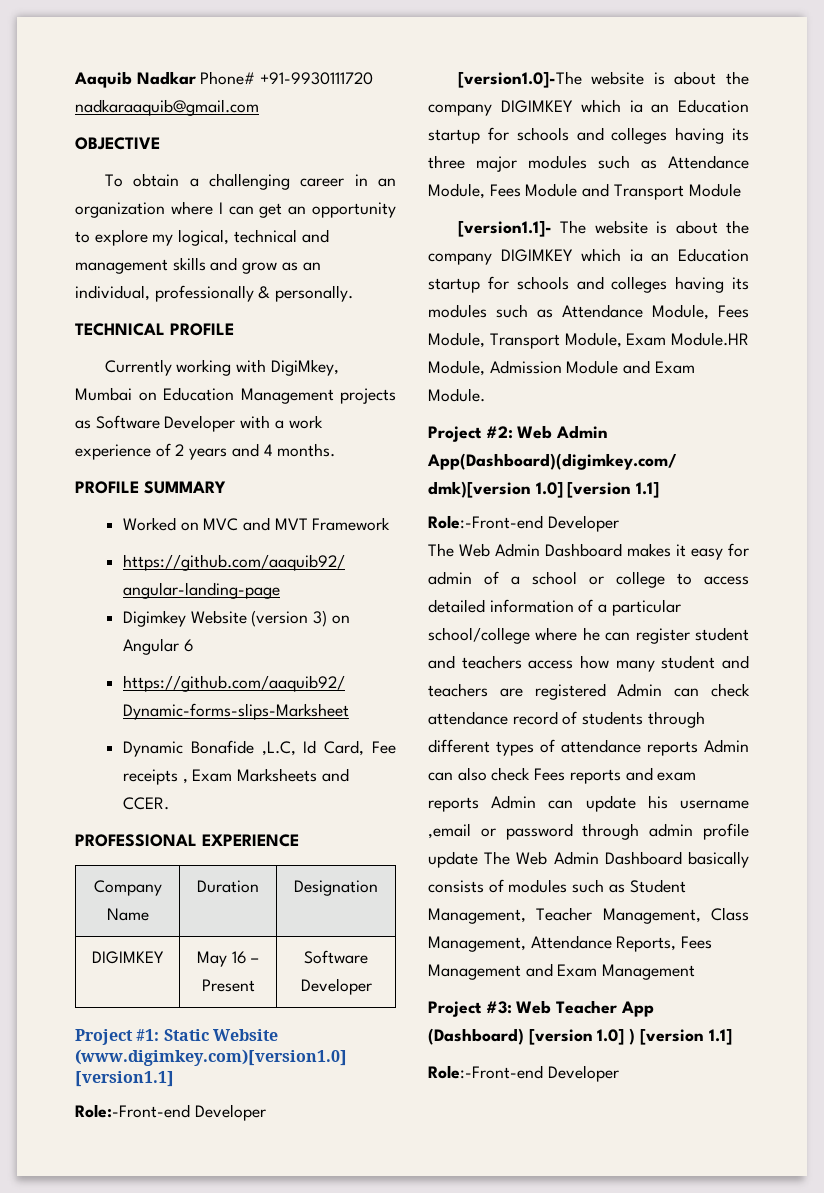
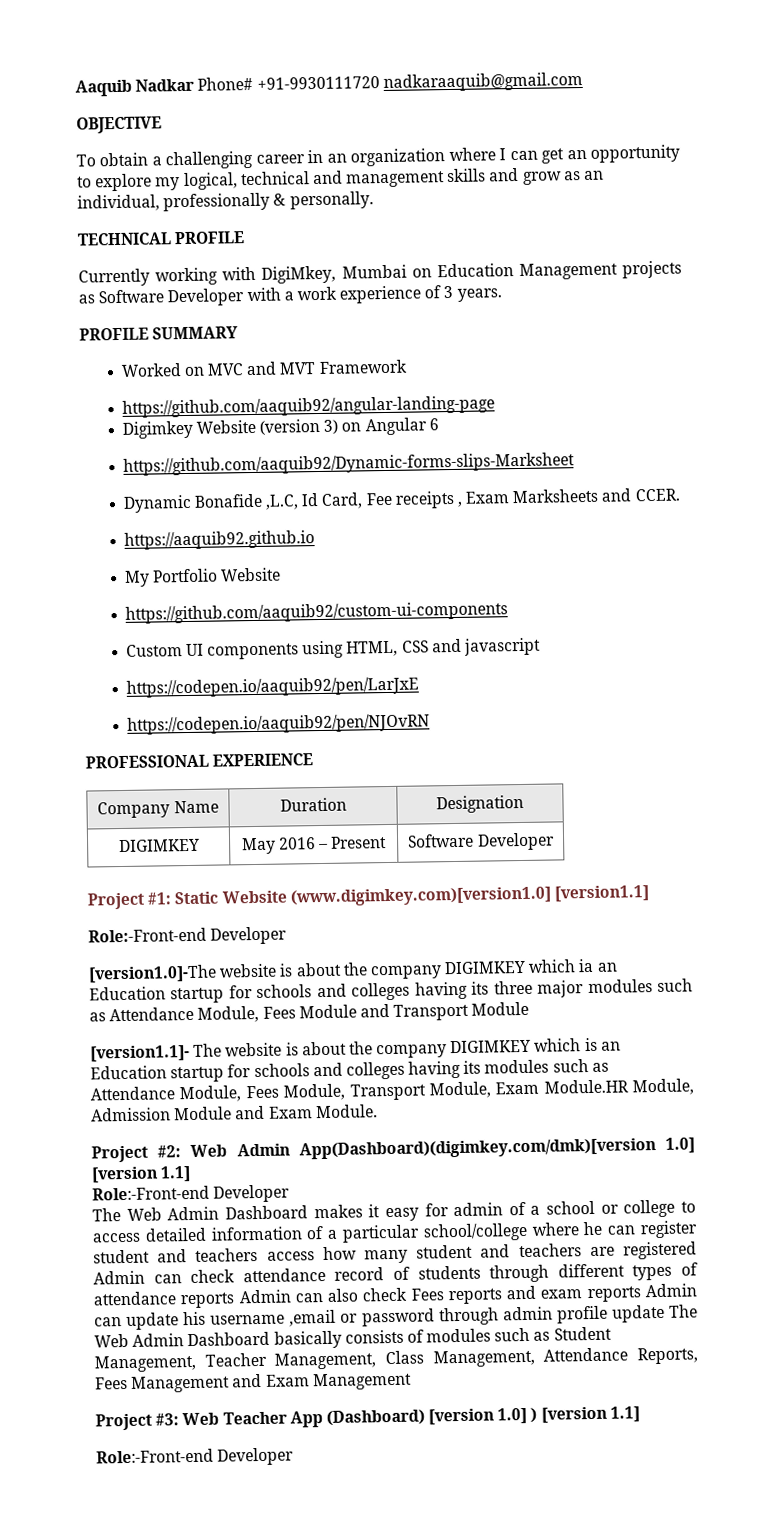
[175,443,336,460] 2 years and 4 months. -> [443,285,502,302] 3 years.
(169, 803) none -> [123,530,315,550] [123,567,281,587] [124,601,508,624] [125,637,541,660] [125,676,419,698] [126,713,430,735] // https://aaquib92.github.io // My Portfolio Website // https://github.com/aaquib92/custom-ui-components // Custom UI components using HTML, CSS and javascript // https://codepen.io/aaquib92/pen/LarJxE // https://codepen.io/aaquib92/pen/NJOvRN
[231,951,247,964] 16 -> [278,837,316,850] 2016
[629,249,643,262] ia -> [584,1037,598,1052] is

